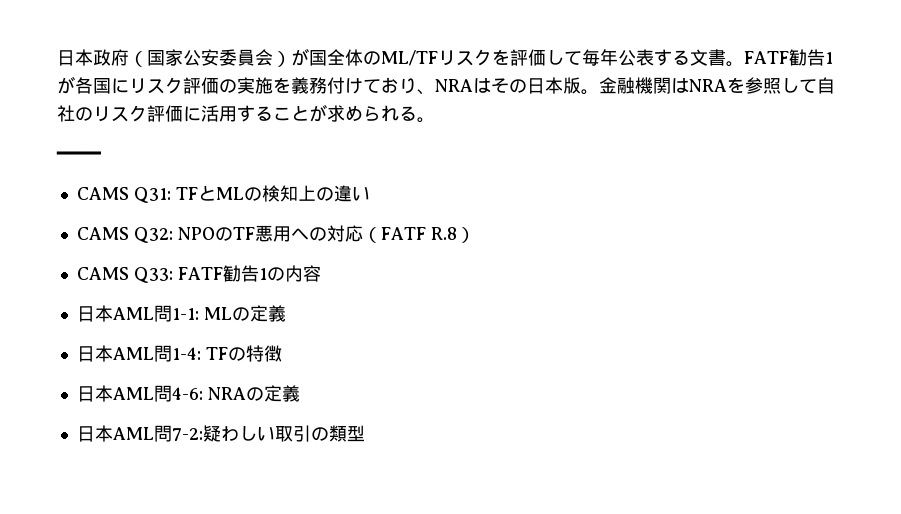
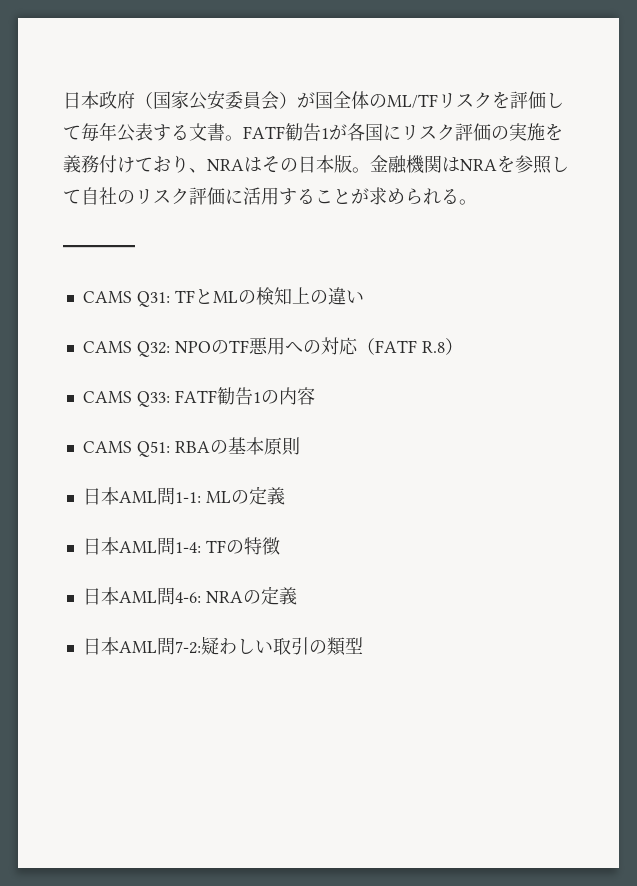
(321, 273) none -> [82,437,300,457] // CAMS Q51: RBAの基本原則

